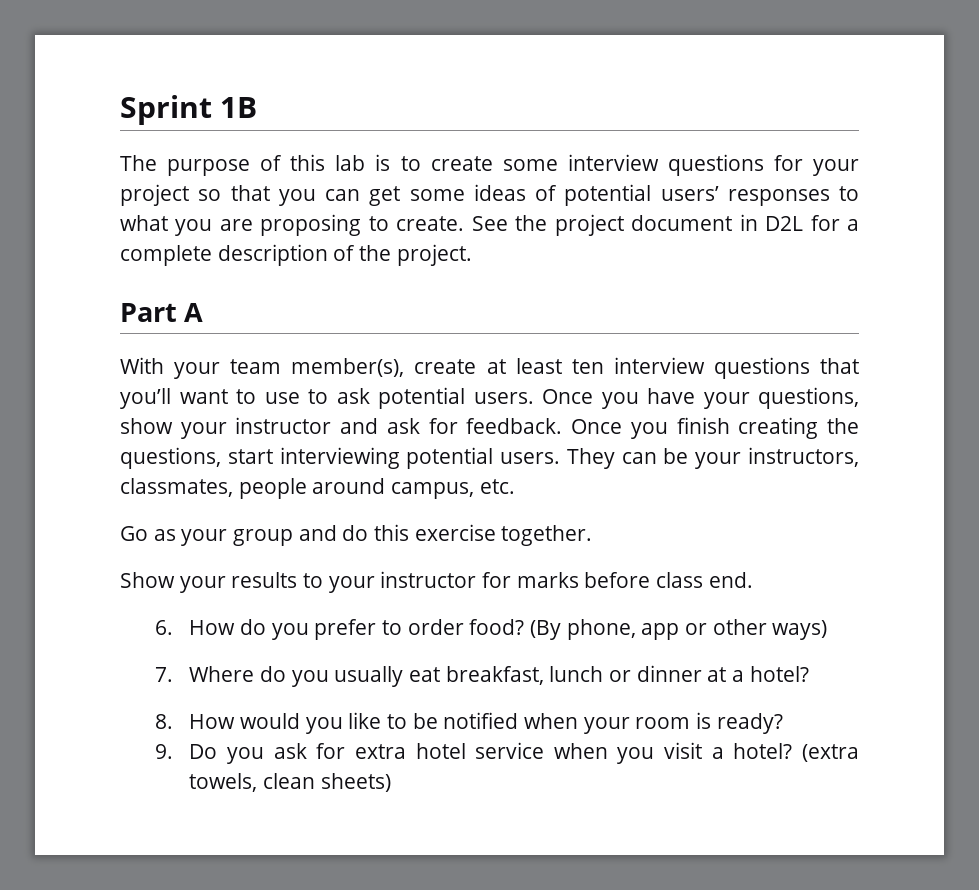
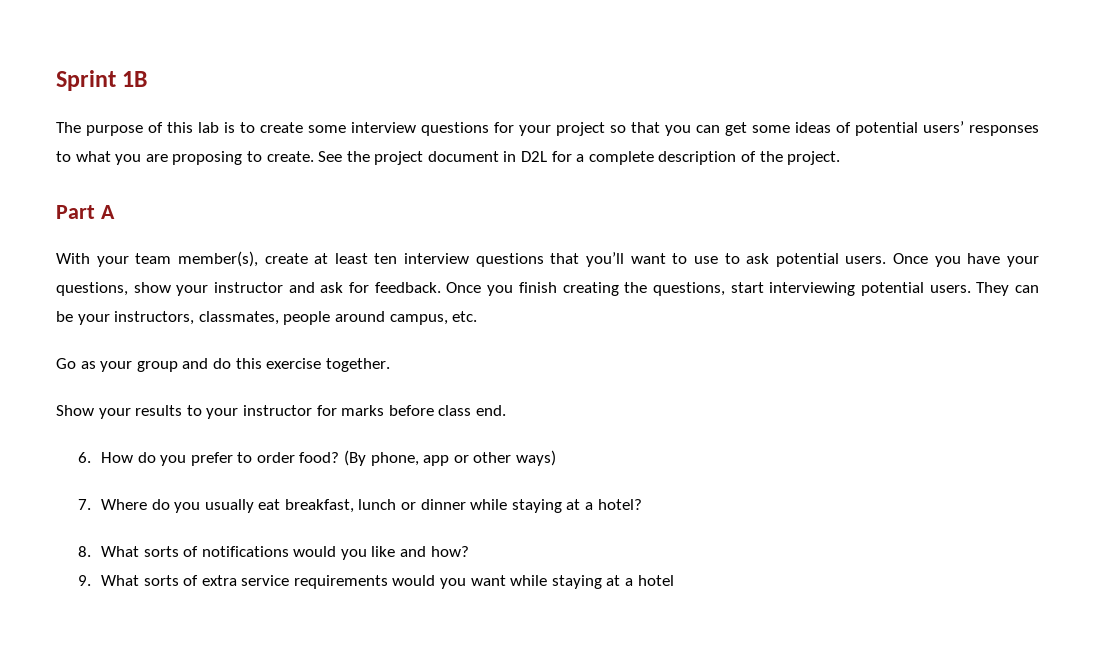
(702, 673) none -> [470,499,562,513] while staying
[189,712,783,734] [154,742,859,764] [189,773,391,792] How would you like to be notified when your room is ready? // 9. Do you ask for extra hotel service when you visit a hotel? (extra towels, clean sheets) -> [100,546,469,560] [78,575,674,589] What sorts of notifications would you like and how? // 9. What sorts of extra service requirements would you want while staying at a hotel

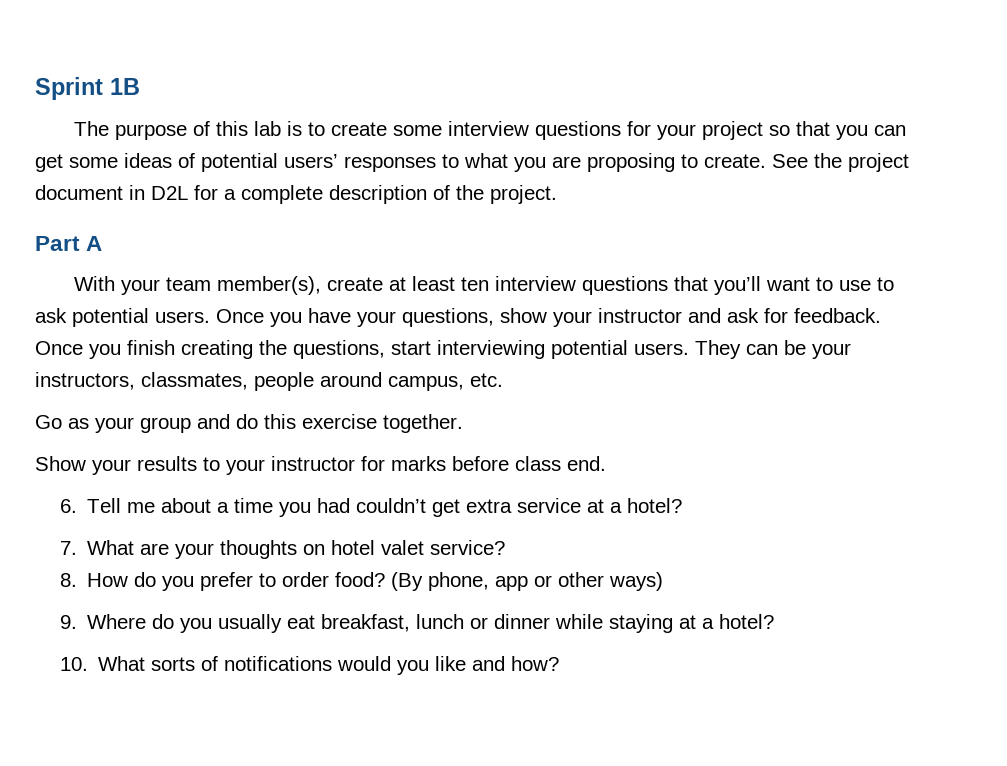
(92, 457) none -> [87,498,683,517] [59,540,506,559] [59,573,77,587] Tell me about a time you had couldn’t get extra service at a hotel? // 7. What are your thoughts on hotel valet service? // 8.
[78,499,92,510] 7. -> [59,615,77,629] 9.
[78,546,92,557] 8. -> [59,657,88,671] 10.
[78,575,674,589] // 9. What sorts of extra service requirements would you want while staying at a hotel -> (560, 663) none

